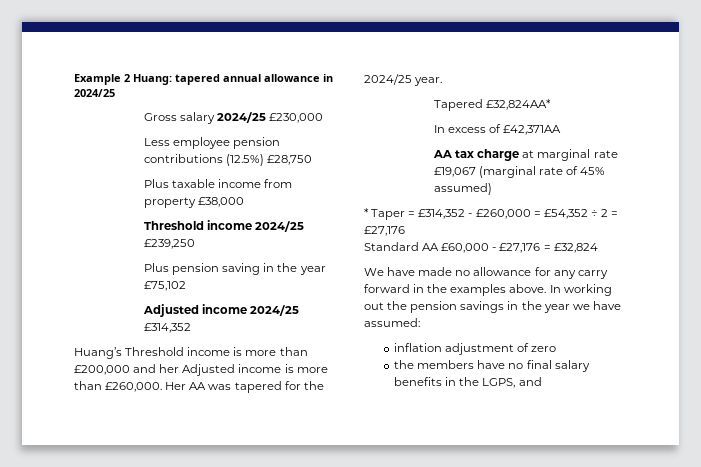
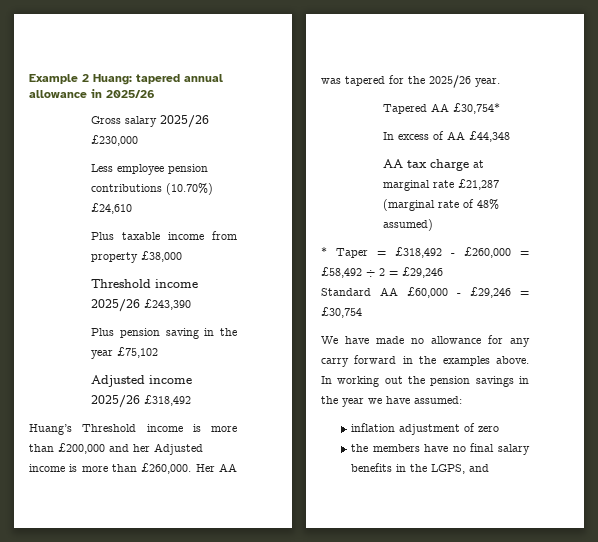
[74,89,115,97] 2024/25 -> [106,90,155,98] 2025/26
[217,112,267,123] 2024/25 -> [160,115,210,128] 2025/26
[226,154,313,166] (12.5%) £28,750 -> [166,183,214,195] [91,203,133,214] (10.70%) £24,610
[255,221,305,232] [144,239,196,249] 2024/25 £239,250 -> [91,299,192,312] 2025/26 £243,390
[250,305,300,316] [144,323,192,333] 2024/25 £314,352 -> [91,395,192,408] 2025/26 £318,492
[364,74,412,85] 2024/25 -> [429,75,471,88] 2025/26
[486,99,552,110] £32,824AA* -> [431,103,501,114] AA £30,754*
[503,125,562,135] £42,371AA -> [447,131,511,142] AA £44,348
[434,167,477,177] £19,067 -> [458,179,500,190] £21,287
[580,167,606,175] 45% -> [477,199,500,210] 48%
[418,209,466,219] £314,352 -> [395,247,442,258] £318,492
[543,209,588,219] £54,352 -> [321,267,362,278] £58,492
[364,226,405,236] £27,176 -> [402,267,443,278] £29,246
[499,243,598,253] £27,176 = £32,824 -> [470,287,529,298] [321,307,362,318] £29,246 = £30,754

